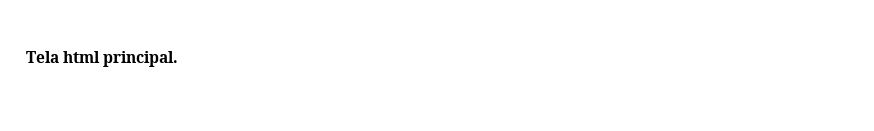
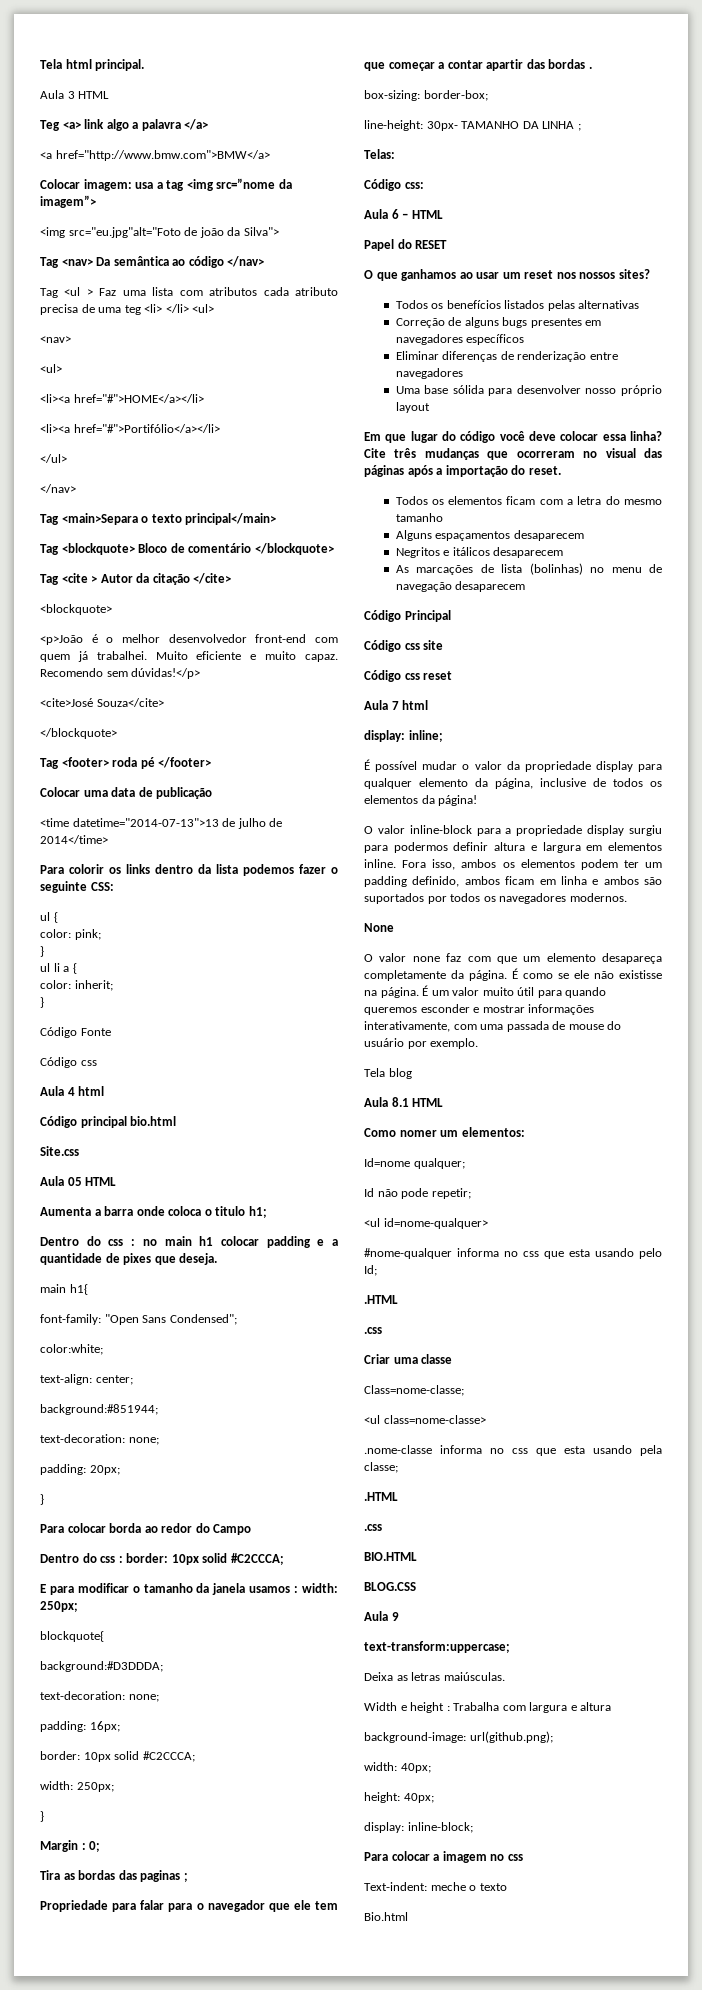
(179, 59) none -> [40,90,110,99] [40,119,209,131] [40,150,270,161] [40,178,292,191] [40,195,96,208] [40,227,279,238] [40,256,265,268] [40,287,338,298] [40,304,215,315] [40,336,71,343] [40,364,62,373] [40,394,204,403] [40,424,220,433] [40,454,67,463] [40,484,76,493] [40,513,277,525] [40,543,334,555] [40,573,232,585] [40,604,112,615] [40,634,338,645] [40,651,338,662] [40,668,201,679] [40,698,164,707] [40,728,117,739] [40,757,212,769] [40,787,213,799] [40,818,283,829] [40,835,108,844] [40,864,338,876] [40,881,114,893] [40,912,58,923] [40,929,101,940] [40,946,44,957] [40,963,77,974] [40,980,113,991] [40,997,44,1008] [40,1027,111,1038] [40,1057,97,1068] [40,1086,105,1096] [40,1116,177,1128] [40,1146,79,1156] [40,1176,117,1186] [40,1206,267,1218] [40,1236,338,1248] [40,1253,218,1265] [40,1284,88,1295] [40,1314,237,1325] [40,1344,103,1355] [40,1374,133,1385] [40,1404,158,1415] [40,1434,159,1445] [40,1464,120,1475] [40,1494,44,1505] [40,1523,252,1535] [40,1553,284,1565] [40,1583,338,1595] [40,1601,78,1612] [40,1631,104,1642] [40,1661,163,1672] [40,1691,159,1702] [40,1721,120,1732] [40,1751,195,1762] [40,1781,114,1792] [40,1811,44,1822] [40,1840,101,1852] [40,1870,188,1882] [40,1900,338,1912] [364,59,592,71] [364,90,488,101] [364,120,581,131] [364,149,395,159] [364,179,424,191] [364,209,443,219] [364,239,448,251] [364,269,650,281] [395,300,640,311] [395,317,602,328] [395,334,525,345] [395,351,618,362] [395,368,463,379] [395,385,662,396] [395,402,430,413] [364,431,662,443] [364,448,662,460] [364,465,561,477] [395,496,663,505] [395,513,443,522] [395,530,584,541] [395,547,564,558] [395,563,662,575] [395,581,526,592] [364,610,451,622] [364,640,444,652] [364,670,453,682] [364,700,429,710] [364,730,443,742] [364,759,662,772] [364,778,662,789] [364,795,478,806] [364,825,662,836] [364,842,662,853] [364,859,662,870] [364,876,662,887] [364,893,627,904] [364,923,394,932] [364,953,662,964] [364,968,662,981] [364,985,607,998] [364,1004,595,1015] [364,1021,622,1032] [364,1038,479,1049] [364,1068,412,1079] [364,1097,444,1107] [364,1127,525,1137] [364,1158,465,1169] [364,1188,471,1199] [364,1218,488,1229] [364,1248,662,1259] [364,1265,377,1276] [364,1295,398,1304] [364,1327,382,1334] [364,1354,453,1364] [364,1385,464,1396] [364,1415,486,1424] [364,1445,662,1456] [364,1462,398,1473] [364,1492,398,1501] [364,1524,382,1531] [364,1552,417,1561] [364,1582,416,1591] [364,1611,399,1621] [364,1641,510,1653] [364,1672,505,1681] [364,1702,612,1713] [364,1731,553,1743] [364,1762,431,1773] [364,1792,434,1803] [364,1822,473,1833] [364,1851,523,1863] [364,1882,507,1891] [364,1912,408,1921] // Aula 3 HTML // Teg <a> link algo a palavra </a> // <a href="http://www.bmw.com">BMW</a> // Colocar imagem: usa a tag <img src=”nome da imagem”> // <img src="eu.jpg"alt="Foto de joão da Silva"> // Tag <nav> Da semântica ao código </nav> // Tag <ul > Faz uma lista com atributos cada atributo precisa de uma teg <li> </li> <ul> // <nav> // <ul> // <li><a href="#">HOME</a></li> // <li><a href="#">Portifólio</a></li> // </ul> // </nav> // Tag <main>Separa o texto principal</main> // Tag <blockquote> Bloco de comentário </blockquote> // Tag <cite > Autor da citação </cite> // <blockquote> // <p>João é o melhor desenvolvedor front-end com quem já trabalhei. Muito eficiente e muito capaz. Recomendo sem dúvidas!</p> // <cite>José Souza</cite> // </blockquote> // Tag <footer> roda pé </footer> // Colocar uma data de publicação // <time datetime="2014-07-13">13 de julho de 2014</time> // Para colorir os links dentro da lista podemos fazer o seguinte CSS: // ul { // color: pink; // } // ul li a { // color: inherit; // } // Código Fonte // Código css // Aula 4 html // Código principal bio.html // Site.css // Aula 05 HTML // Aumenta a barra onde coloca o titulo h1; // Dentro do css : no main h1 colocar padding e a quantidade de pixes que deseja. // main h1{ // font-family: "Open Sans Condensed"; // color:white; // text-align: center; // background:#851944; // text-decoration: none; // padding: 20px; // } // Para colocar borda ao redor do Campo // Dentro do css : border: 10px solid #C2CCCA; // E para modificar o tamanho da janela usamos : width: 250px; // blockquote{ // background:#D3DDDA; // text-decoration: none; // padding: 16px; // border: 10px solid #C2CCCA; // width: 250px; // } // Margin : 0; // Tira as bordas das paginas ; // Propriedade para falar para o navegador que ele tem que começar a contar apartir das bordas . // box-sizing: border-box; // line-height: 30px- TAMANHO DA LINHA ; // Telas: // Código css: // Aula 6 – HTML // Papel do RESET // O que ganhamos ao usar um reset nos nossos sites? // Todos os benefícios listados pelas alternativas // Correção de alguns bugs presentes em navegadores específicos // Eliminar diferenças de renderização entre navegadores // Uma base sólida para desenvolver nosso próprio layout // Em que lugar do código você deve colocar essa linha? Cite três mudanças que ocorreram no visual das páginas após a importação do reset. // Todos os elementos ficam com a letra do mesmo tamanho // Alguns espaçamentos desaparecem // Negritos e itálicos desaparecem // As marcações de lista (bolinhas) no menu de navegação desaparecem // Código Principal // Código css site // Código css reset // Aula 7 html // display: inline; // É possível mudar o valor da propriedade display para qualquer elemento da página, inclusive de todos os elementos da página! // O valor inline-block para a propriedade display surgiu para podermos definir altura e largura em elementos inline. Fora isso, ambos os elementos podem ter um padding definido, ambos ficam em linha e ambos são suportados por todos os navegadores modernos. // None // O valor none faz com que um elemento desapareça completamente da página. É como se ele não existisse na página. É um valor muito útil para quando queremos esconder e mostrar informações interativamente, com uma passada de mouse do usuário por exemplo. // Tela blog // Aula 8.1 HTML // Como nomer um elementos: // Id=nome qualquer; // Id não pode repetir; // <ul id=nome-qualquer> // #nome-qualquer informa no css que esta usando pelo Id; // .HTML // .css // Criar uma classe // Class=nome-classe; // <ul class=nome-classe> // .nome-classe informa no css que esta usando pela classe; // .HTML // .css // BIO.HTML // BLOG.CSS // Aula 9 // text-transform:uppercase; // Deixa as letras maiúsculas. // Width e height : Trabalha com largura e altura // background-image: url(github.png); // width: 40px; // height: 40px; // display: inline-block; // Para colocar a imagem no css // Text-indent: meche o texto // Bio.html

